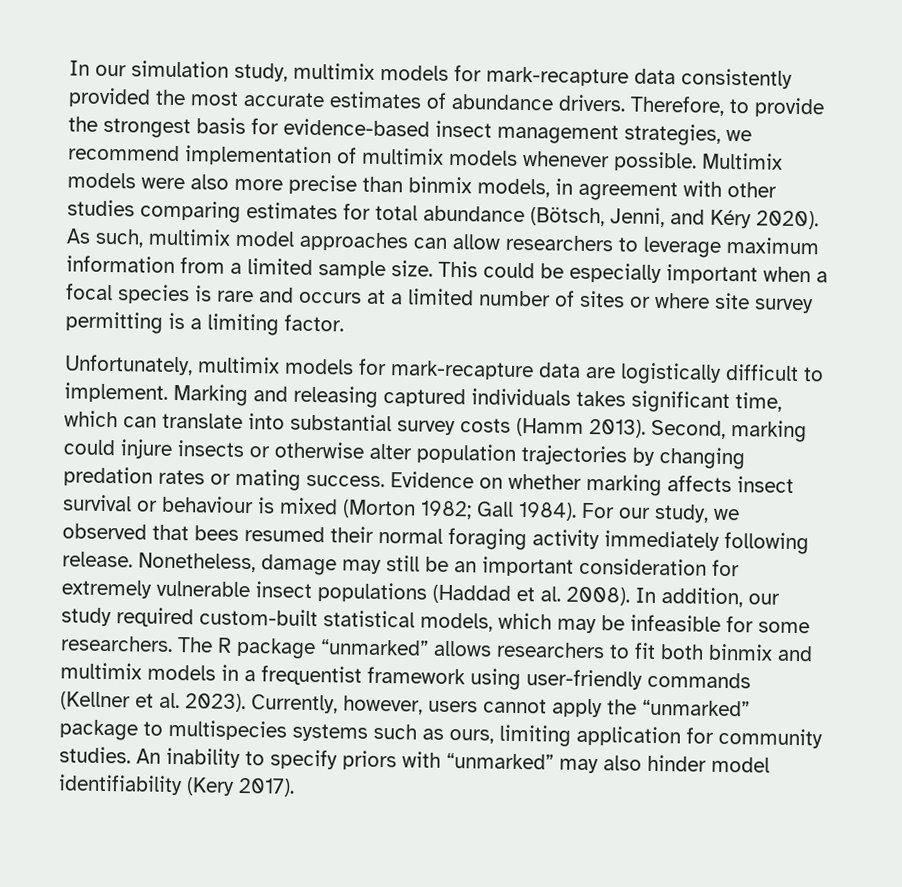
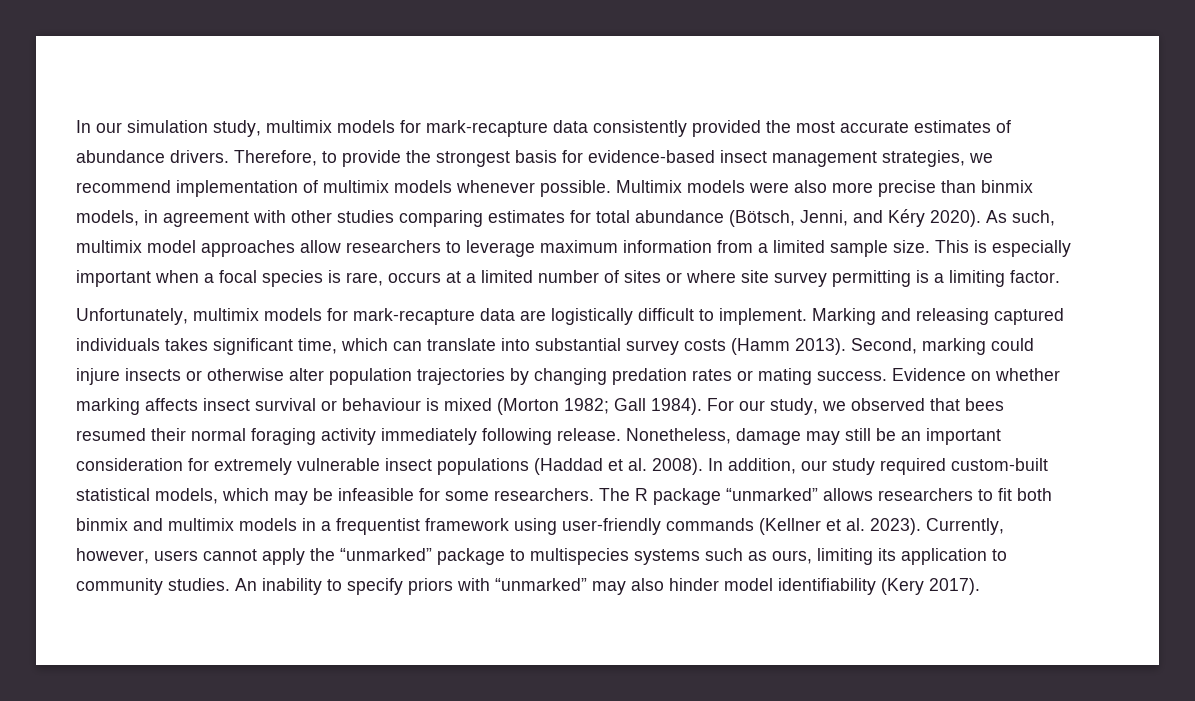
[413,237,447,249] can -> (295, 248) none
[483,262,564,279] could be -> [974,240,987,253] is
[217,287,294,303] rare and -> [346,272,383,286] rare,
[576,725,714,747] application for -> [878,548,1007,565] its application to

